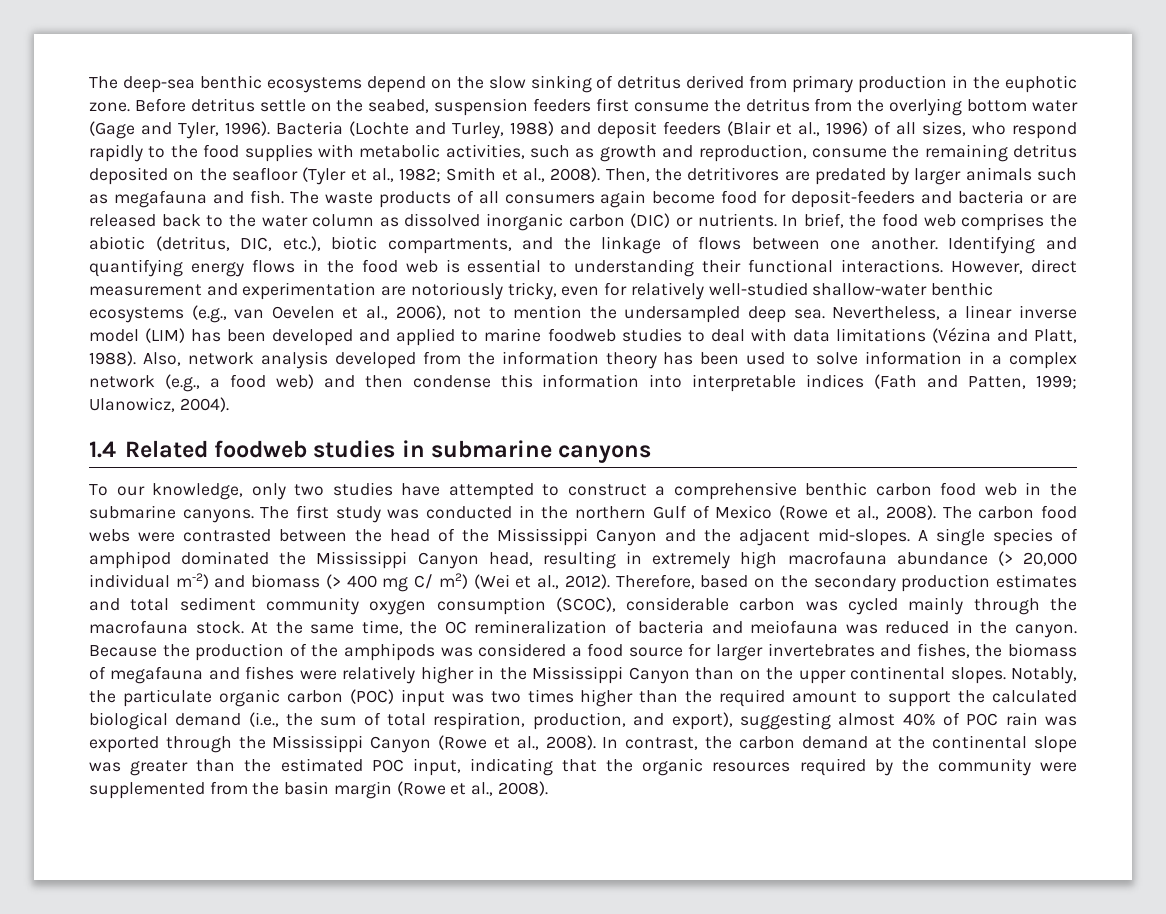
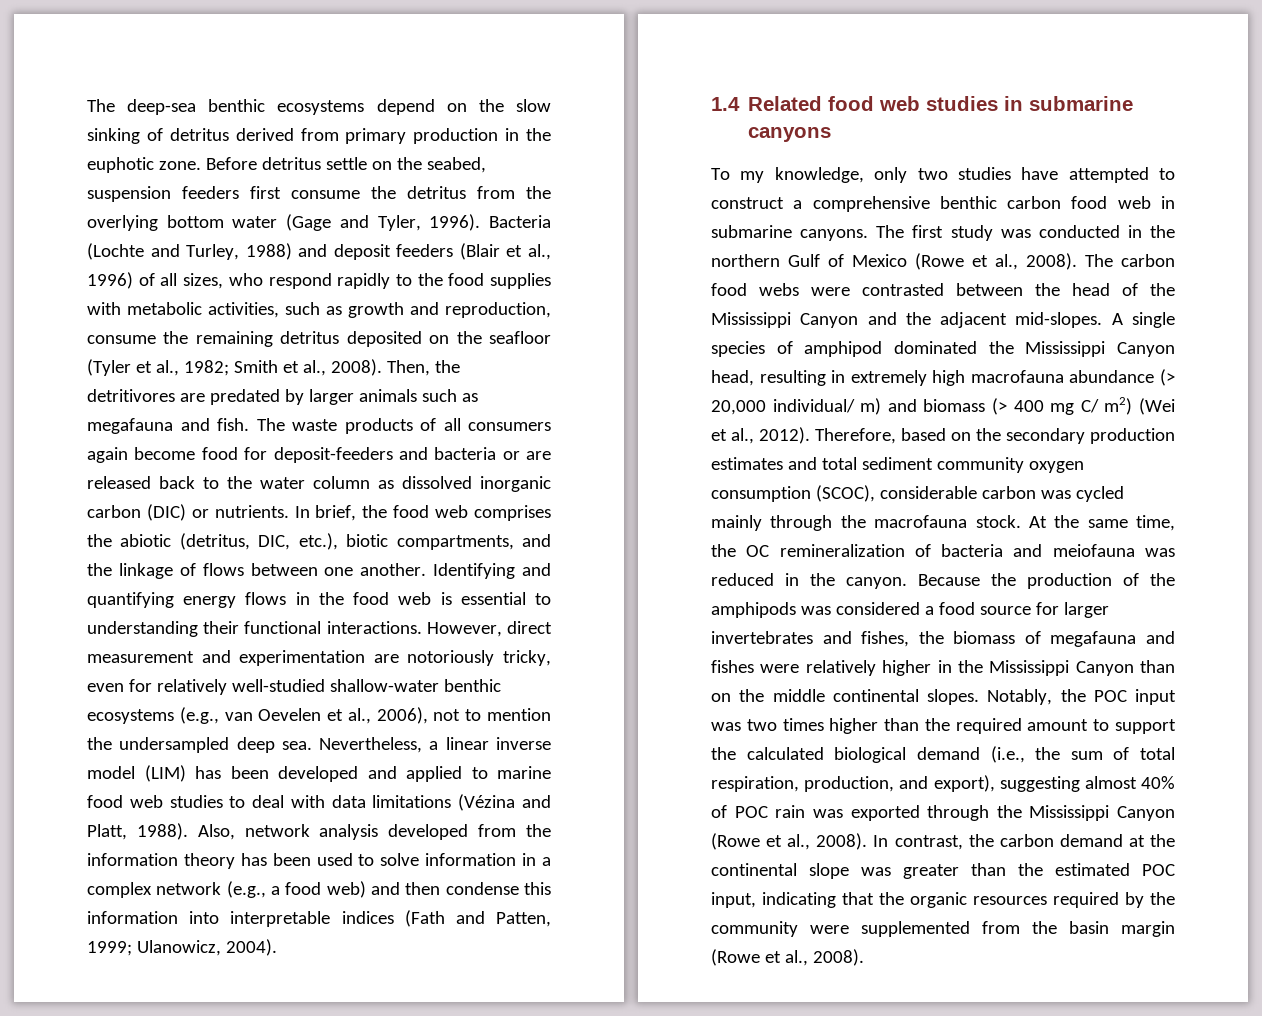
[547,328,616,342] foodweb -> [87,795,163,808] food web
[214,440,308,458] foodweb -> [828,96,921,111] food web
[116,486,145,496] our -> [740,171,765,183] my
[1050,483,1077,496] the -> (1175, 202) none
[89,573,209,589] individual m-2) -> [772,398,882,415] individual/ m)
[798,670,846,684] upper -> [772,689,825,702] middle
[122,689,394,707] particulate organic carbon (POC) -> [1093,690,1127,702] POC

